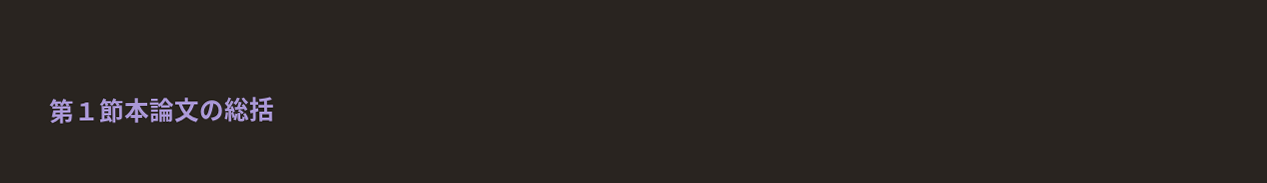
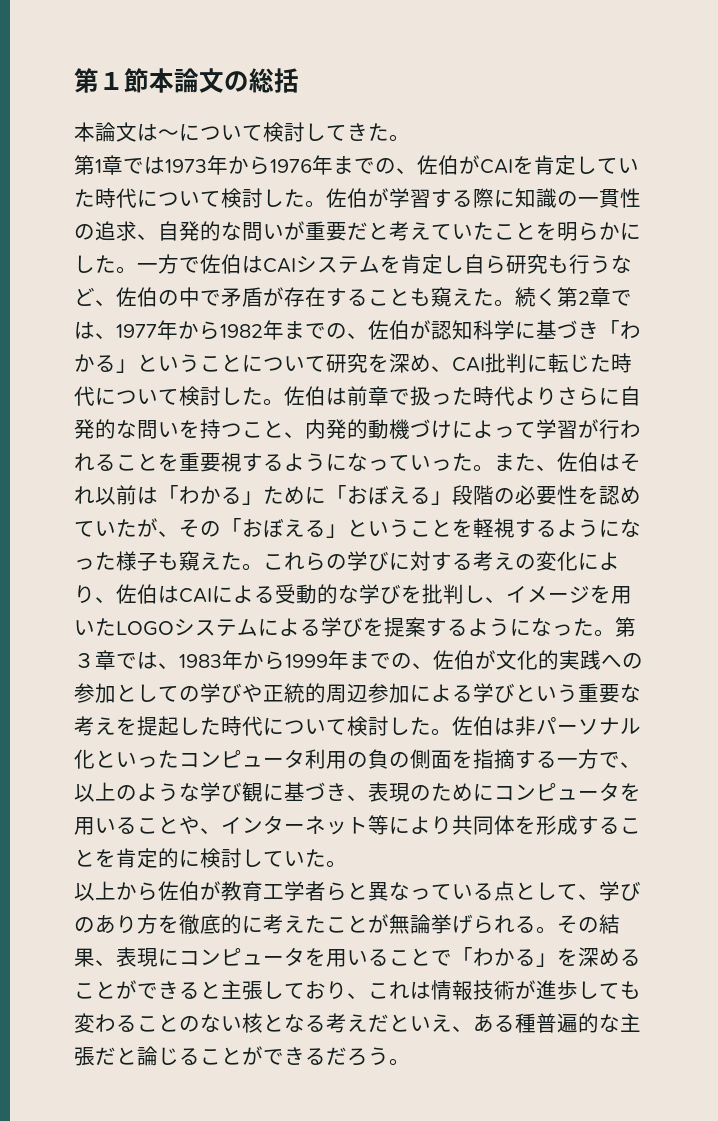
(275, 109) none -> [74,122,410,142] [74,155,639,175] [74,188,641,208] [74,221,641,241] [74,254,632,274] [74,287,632,307] [74,320,641,340] [74,353,632,373] [74,386,641,406] [74,419,641,439] [74,452,641,472] [74,485,641,505] [74,518,641,538] [74,551,620,571] [74,584,632,604] [74,617,636,637] [74,650,643,670] [74,683,641,703] [74,716,641,736] [74,749,641,769] [74,782,641,802] [74,815,641,835] [74,848,347,868] [74,881,641,901] [74,914,620,935] [74,947,641,967] [74,980,641,1001] [74,1013,641,1033] [74,1046,410,1066] // 本論文は〜について検討してきた。 // 第1章では1973年から1976年までの、佐伯がCAIを肯定していた時代について検討した。佐伯が学習する際に知識の一貫性の追求、自発的な問いが重要だと考えていたことを明らかにした。一方で佐伯はCAIシステムを肯定し自ら研究も行うなど、佐伯の中で矛盾が存在することも窺えた。続く第2章では、1977年から1982年までの、佐伯が認知科学に基づき「わかる」ということについて研究を深め、CAI批判に転じた時代について検討した。佐伯は前章で扱った時代よりさらに自発的な問いを持つこと、内発的動機づけによって学習が行われることを重要視するようになっていった。また、佐伯はそれ以前は「わかる」ために「おぼえる」段階の必要性を認めていたが、その「おぼえる」ということを軽視するようになった様子も窺えた。これらの学びに対する考えの変化により、佐伯はCAIによる受動的な学びを批判し、イメージを用いたLOGOシステムによる学びを提案するようになった。第３章では、1983年から1999年までの、佐伯が⽂化的実践への参加としての学びや正統的周辺参加による学びという重要な考えを提起した時代について検討した。佐伯は非パーソナル化といったコンピュータ利用の負の側面を指摘する一方で、以上のような学び観に基づき、表現のためにコンピュータを用いることや、インターネット等により共同体を形成することを肯定的に検討していた。 // 以上から佐伯が教育工学者らと異なっている点として、学びのあり方を徹底的に考えたことが無論挙げられる。その結果、表現にコンピュータを用いることで「わかる」を深めることができると主張しており、これは情報技術が進歩しても変わることのない核となる考えだといえ、ある種普遍的な主張だと論じることができるだろう。

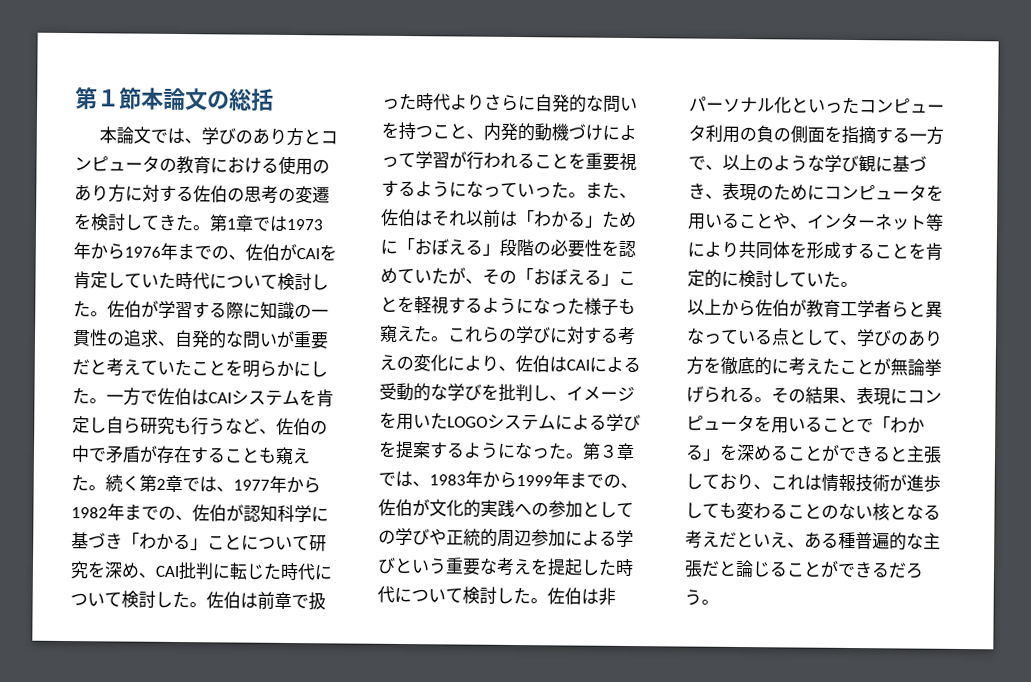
[137,123,263,141] は〜について -> [149,127,338,147] [74,155,330,176] [74,184,330,204] [73,213,92,230] では、学びのあり方とコンピュータの教育における使用のあり方に対する佐伯の思考の変遷を
(410, 138) // -> (211, 228) none
[137,354,200,372] という -> (208, 544) none
[347,519,410,537] という -> (619, 279) none

